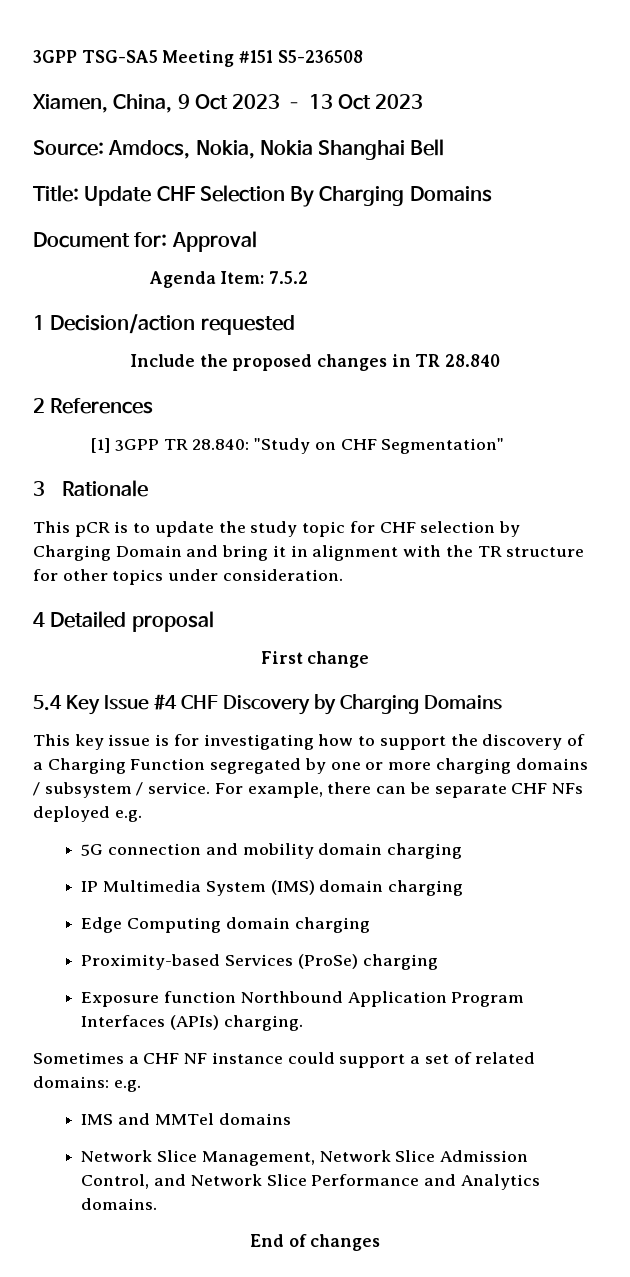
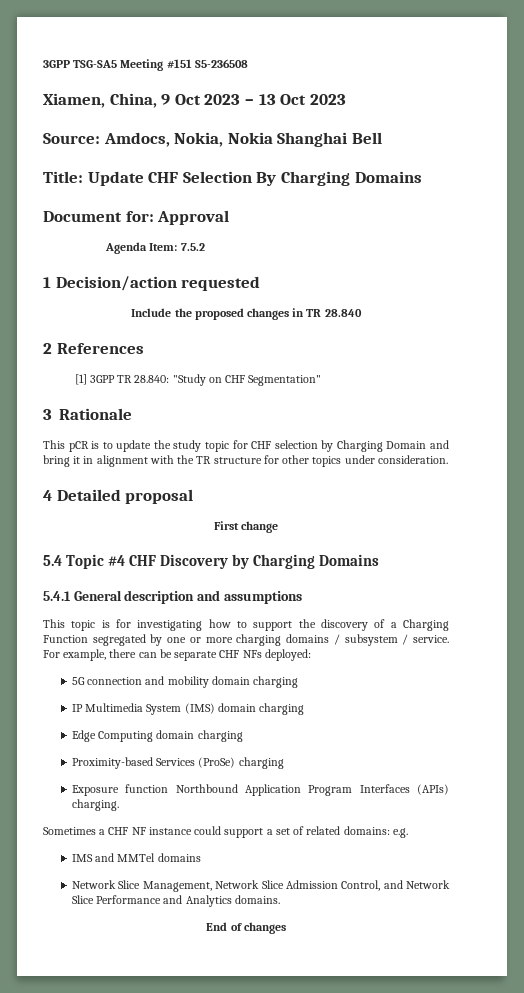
[65,695,149,715] Key Issue -> [66,554,105,569] Topic
[33,734,151,750] // This key issue -> [43,590,302,604] [43,619,96,631] // 5.4.1 General description and assumptions // This topic
[33,806,142,822] deployed e.g. -> [264,649,311,661] deployed:

